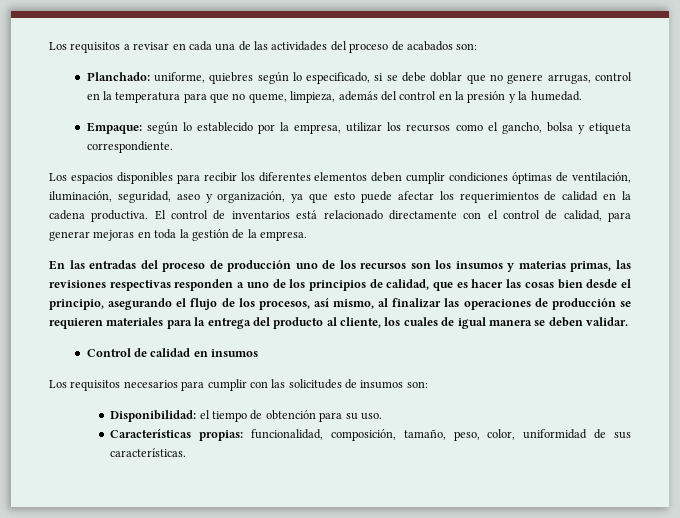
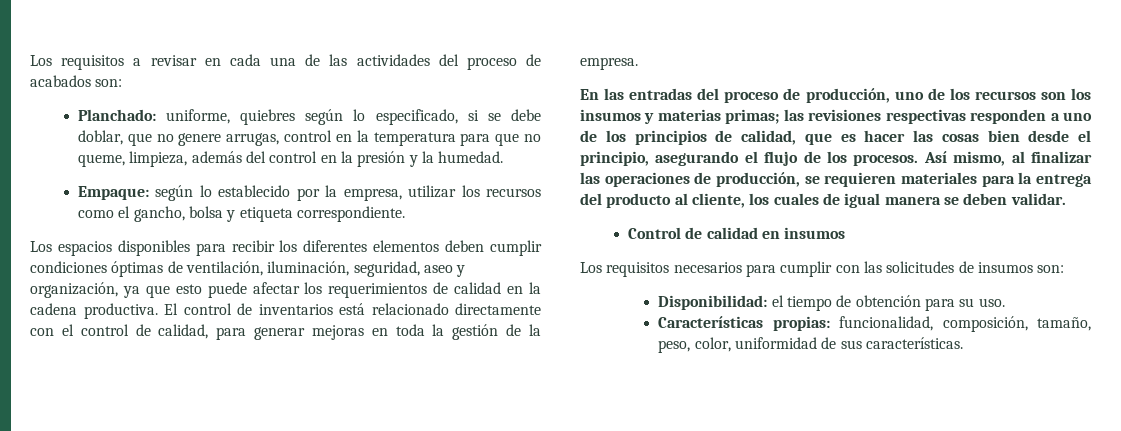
[430,72,463,82] doblar -> [77,130,123,145] doblar,
[227,260,292,272] producción -> [805,88,890,103] producción,
[570,261,612,272] primas, -> [725,109,780,124] primas;
[258,298,329,310] procesos, así -> [853,151,947,166] procesos. Así
[551,298,616,310] producción -> [716,172,800,187] producción,

